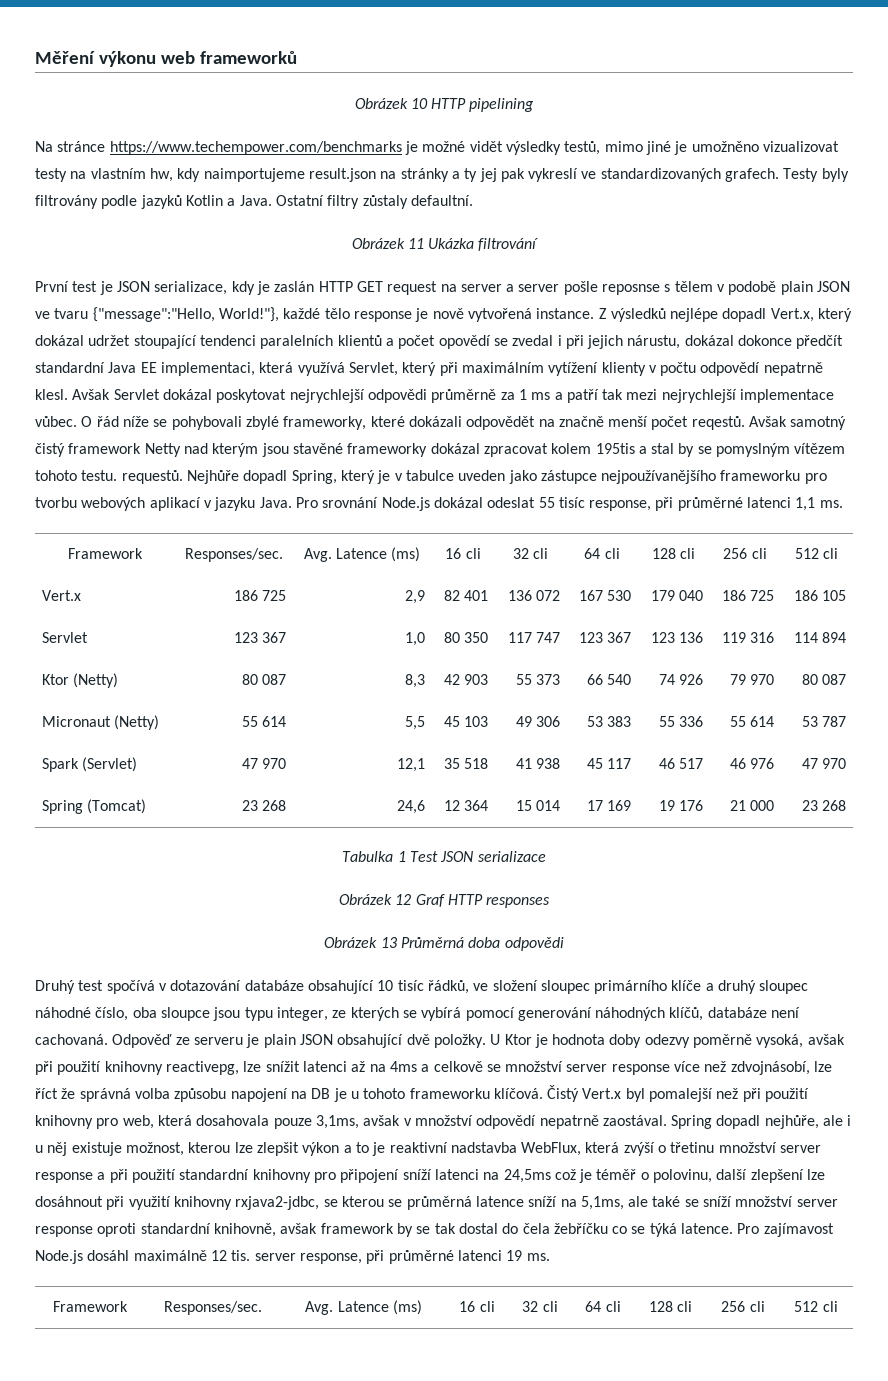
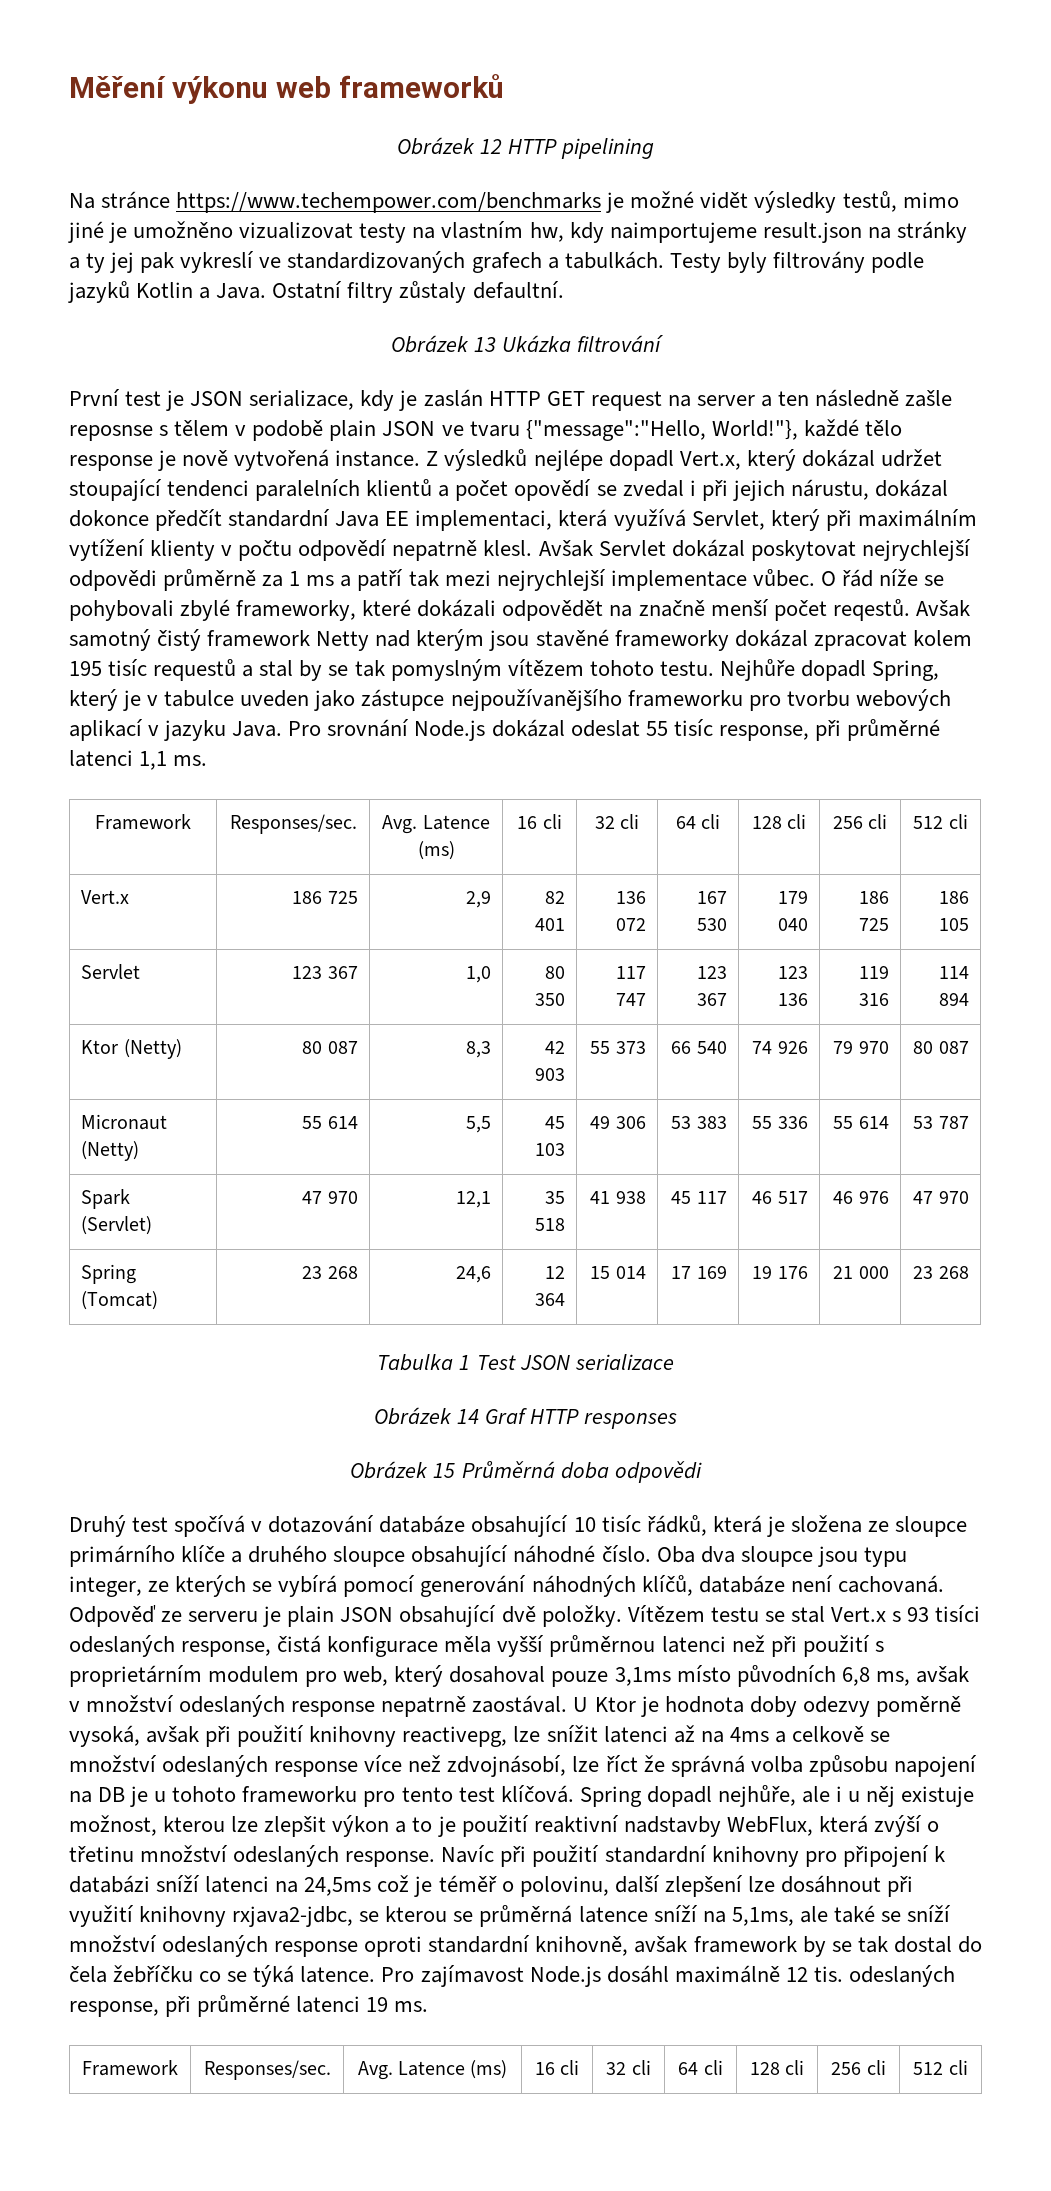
[410,98,428,109] 10 -> [479,139,502,154] 12
[725,168,780,182] grafech. -> [471,251,664,273] grafech a tabulkách.
[407,238,424,249] 11 -> [473,337,496,352] 13
[518,281,598,295] server pošle -> [778,389,953,407] ten následně zašle
[595,443,635,454] 195tis -> [69,659,237,681] 195 tisíc requestů
(712, 450) none -> [354,660,385,677] tak
[121,470,183,484] requestů. -> (714, 668) none
[395,894,412,905] 12 -> [456,1409,479,1424] 14
[380,937,397,948] 13 -> [433,1463,456,1478] 15
[473,980,809,994] [35,1007,157,1021] ve složení sloupec primárního klíče a druhý sloupec náhodné číslo, oba -> [712,1515,968,1537] [69,1545,735,1567] která je složena ze sloupce primárního klíče a druhého sloupce obsahující náhodné číslo. Oba dva
(486, 1041) none -> [627,1605,981,1623] [69,1635,884,1657] [69,1665,969,1687] [69,1695,568,1717] Vítězem testu se stal Vert.x s 93 tisíci odeslaných response, čistá konfigurace měla vyšší průměrnou latenci než při použití s proprietárním modulem pro web, který dosahoval pouze 3,1ms místo původních 6,8 ms, avšak v množství odeslaných response nepatrně zaostával.
[566,1064,608,1072] server -> [162,1755,269,1777] odeslaných
[493,1085,810,1102] [35,1115,667,1129] klíčová. Čistý Vert.x byl pomalejší než při použití knihovny pro web, která dosahovala pouze 3,1ms, avšak v množství odpovědí nepatrně zaostával. -> [363,1785,574,1807] pro tento test klíčová.
[389,1142,517,1153] reaktivní nadstavba -> [461,1815,721,1837] použití reaktivní nadstavby
[780,1145,822,1153] [35,1172,106,1183] server response a -> [233,1845,495,1867] odeslaných response. Navíc
(400, 1176) none -> [933,1846,945,1862] [69,1875,150,1893] k databázi
[796,1199,838,1207] server -> [162,1935,269,1957] odeslaných
[254,1253,296,1261] server -> [848,1965,955,1987] odeslaných

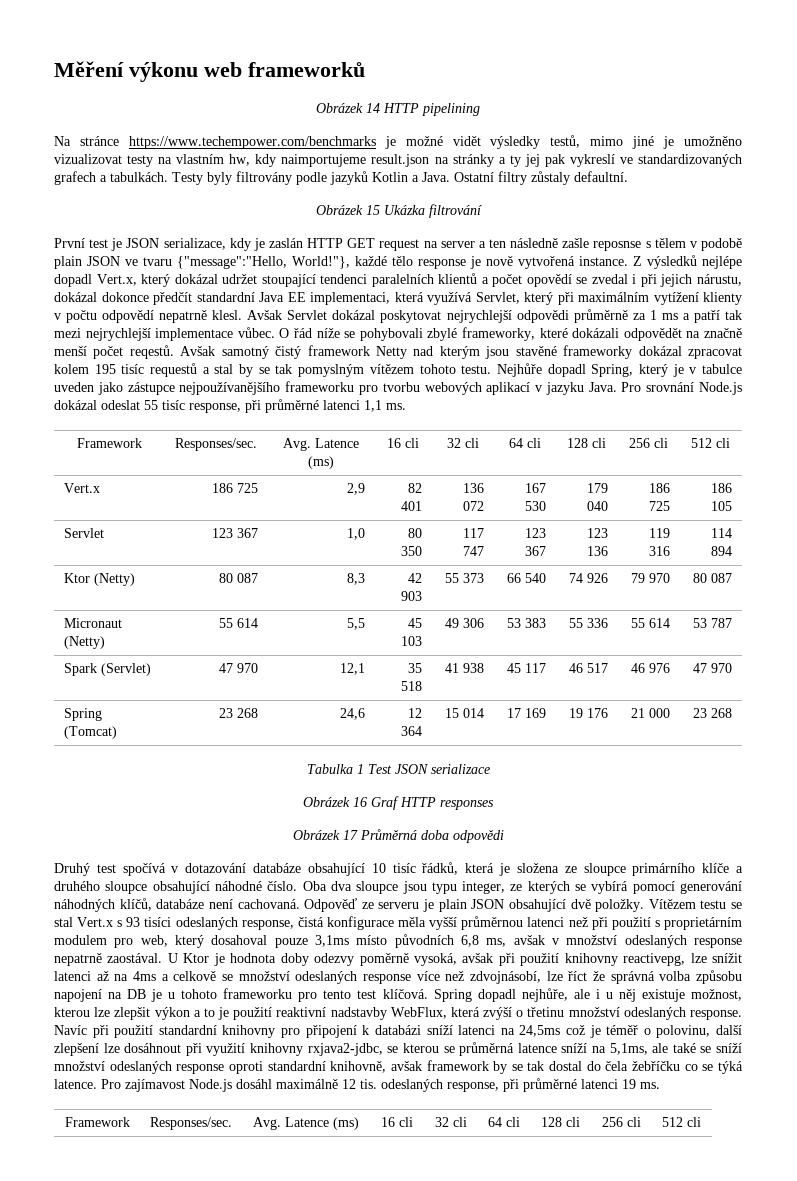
[479,139,502,154] 12 -> [366,103,380,113] 14
[473,337,496,352] 13 -> [365,205,380,215] 15
[456,1409,479,1424] 14 -> [353,797,367,807] 16
[433,1463,456,1478] 15 -> [342,830,358,840] 17

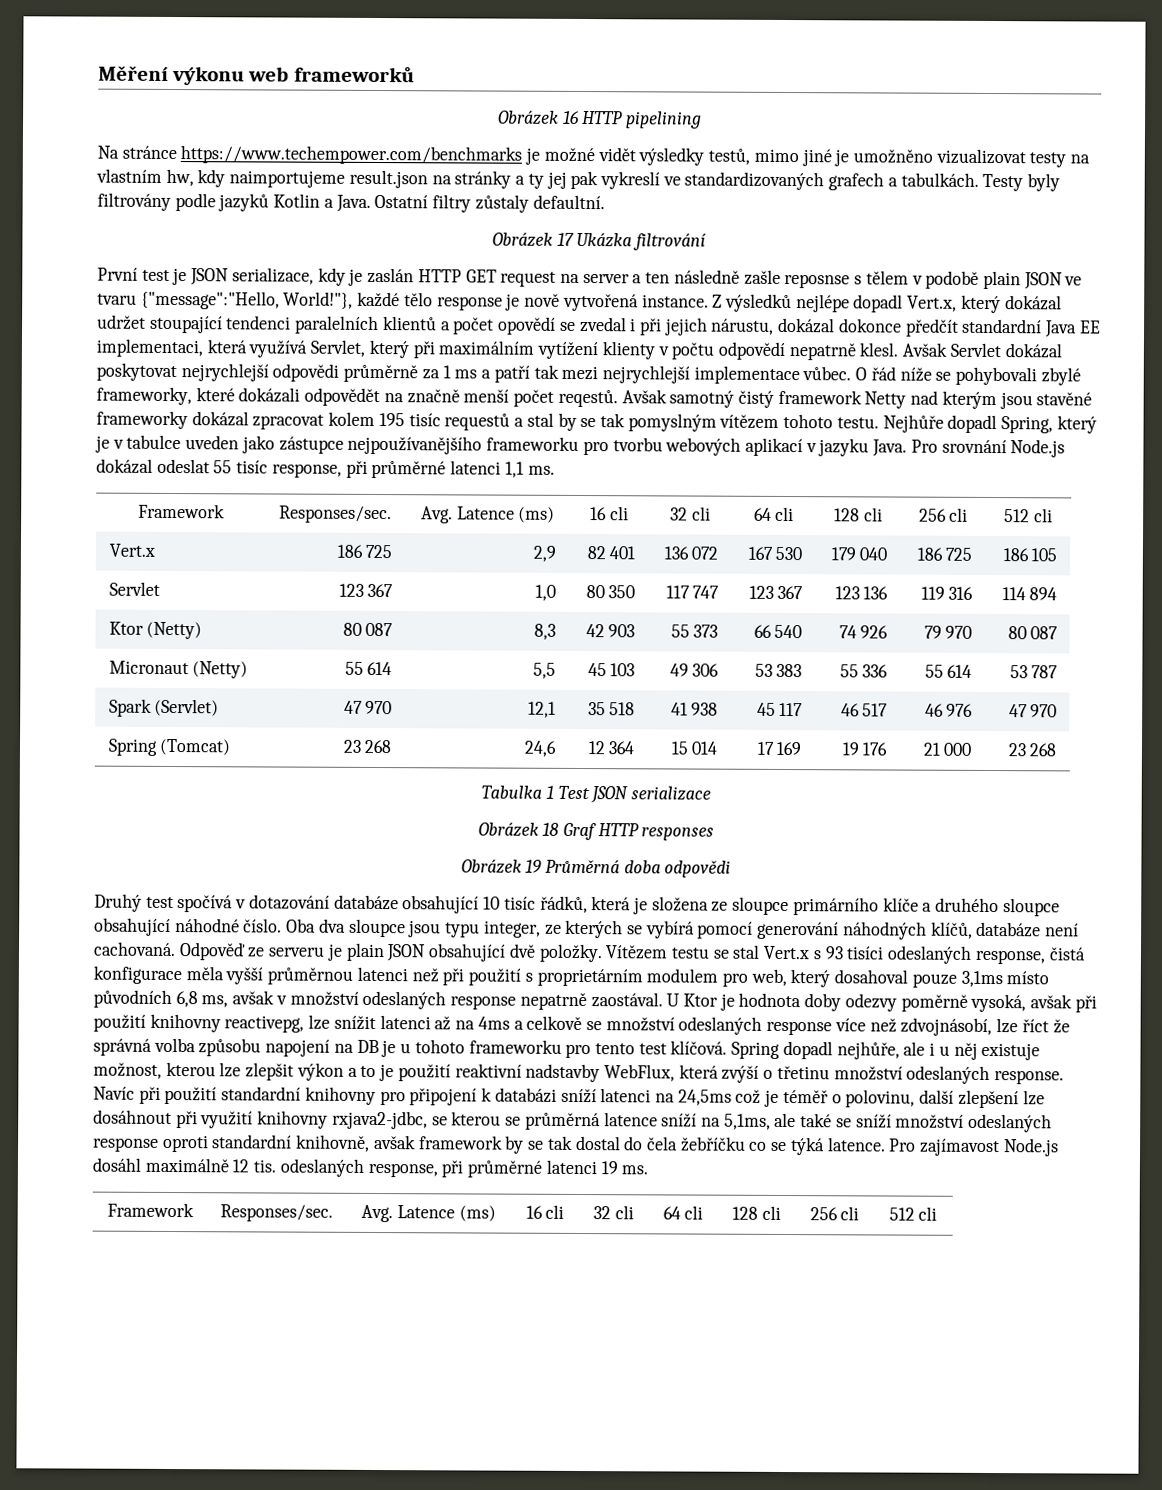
[366,103,380,113] 14 -> [562,110,579,124] 16
[365,205,380,215] 15 -> [556,232,574,246] 17
[353,797,367,807] 16 -> [542,822,560,836] 18
[342,830,358,840] 17 -> [525,859,543,873] 19

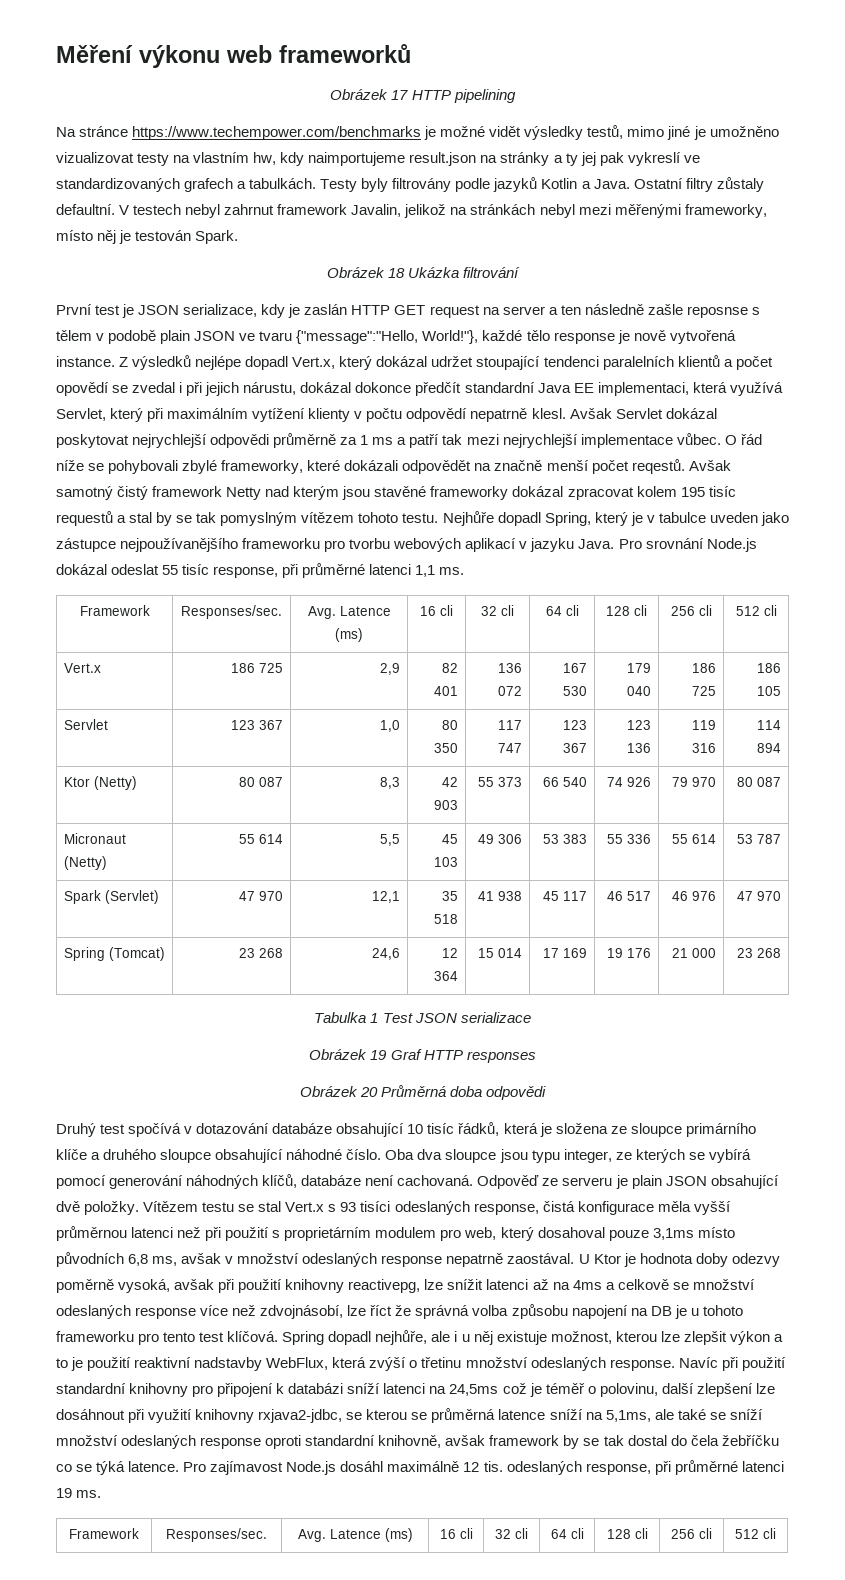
[562,110,579,124] 16 -> [391,90,409,100] 17
[491,232,574,247] // Obrázek 17 -> [119,204,767,218] [56,230,239,244] [326,267,405,278] V testech nebyl zahrnut framework Javalin, jelikož na stránkách nebyl mezi měřenými frameworky, místo něj je testován Spark. // Obrázek 18
[542,822,560,836] 18 -> [370,1050,388,1060] 19
[525,859,543,873] 19 -> [359,1087,378,1097] 20

